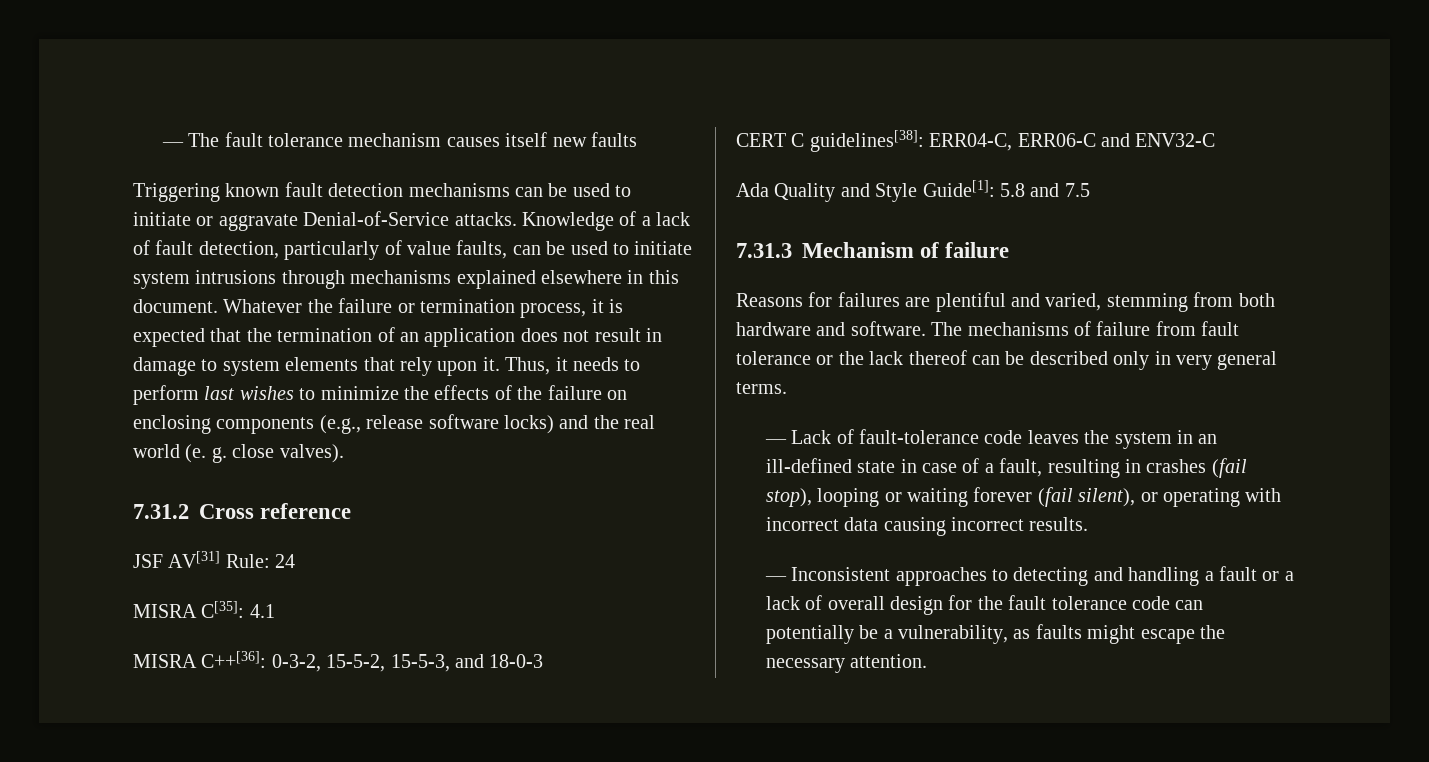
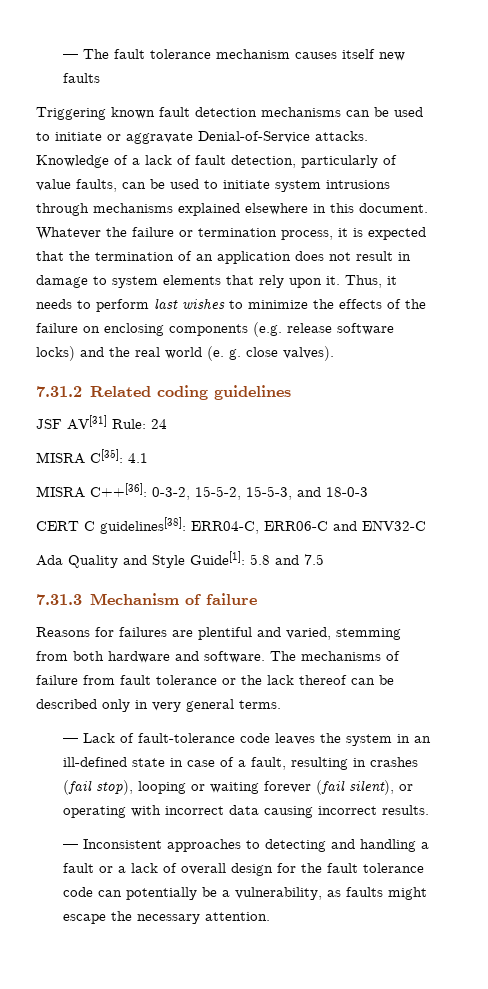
[319,415,361,434] (e.g., -> [253,322,282,337] (e.g.
[199,503,352,519] Cross reference -> [89,385,291,400] Related coding guidelines

